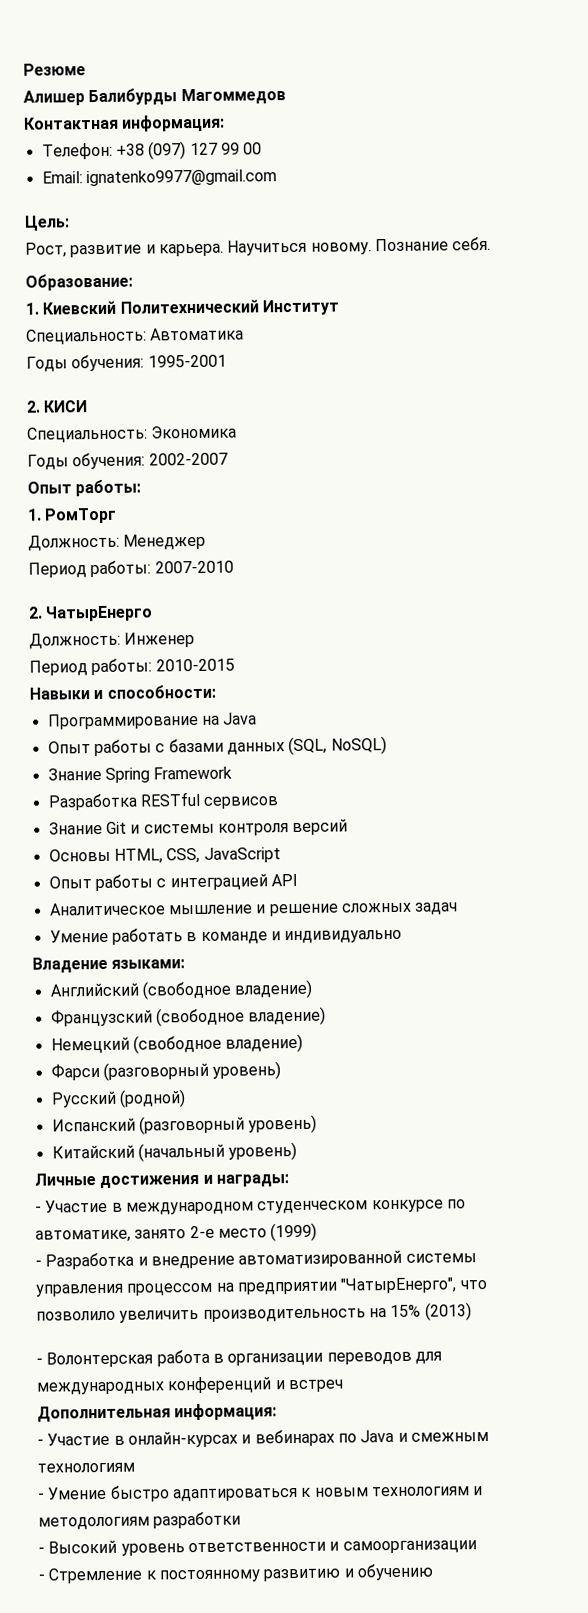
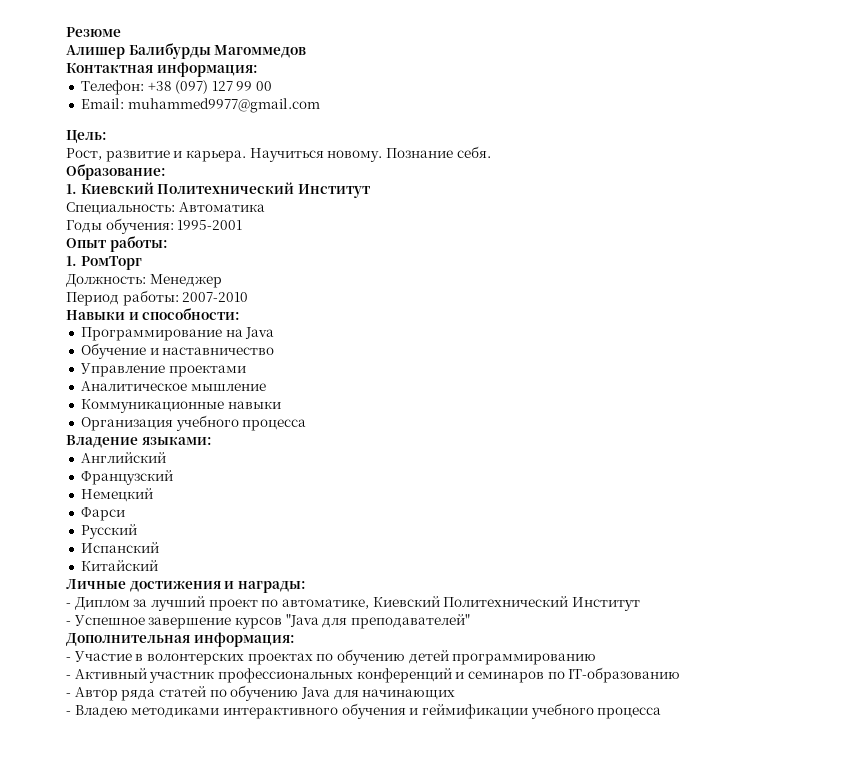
[85,169,277,187] ignatenko9977@gmail.com -> [127,98,320,113] muhammed9977@gmail.com
[26,400,88,413] [27,425,238,443] [27,452,228,470] // 2. КИСИ // Специальность: Экономика // Годы обучения: 2002-2007 -> (243, 225) none
[28,605,154,622] [29,632,196,649] [29,658,235,676] // 2. ЧатырЕнерго // Должность: Инженер // Период работы: 2010-2015 -> (249, 297) none
[47,736,387,757] [47,766,233,783] [47,791,280,811] [48,818,349,836] [48,847,281,864] [48,873,298,892] [48,902,459,917] [49,928,403,945] Опыт работы с базами данных (SQL, NoSQL) // Знание Spring Framework // Разработка RESTful сервисов // Знание Git и системы контроля версий // Основы HTML, CSS, JavaScript // Опыт работы с интеграцией API // Аналитическое мышление и решение сложных задач // Умение работать в команде и индивидуально -> [80,343,275,359] [79,363,246,377] [80,381,266,391] [80,399,281,413] [80,415,307,431] Обучение и наставничество // Управление проектами // Аналитическое мышление // Коммуникационные навыки // Организация учебного процесса
[141,979,313,1000] (свободное владение) -> (166, 457) none
[155,1006,327,1027] (свободное владение) -> (173, 477) none
[132,1033,304,1054] (свободное владение) -> (153, 495) none
[102,1061,282,1081] (разговорный уровень) -> (125, 514) none
[118,1089,186,1108] (родной) -> (137, 531) none
[138,1114,318,1135] (разговорный уровень) -> (159, 547) none
[137,1141,298,1162] (начальный уровень) -> (158, 565) none
[45,1199,466,1215] [35,1222,318,1243] [35,1249,477,1270] [35,1277,487,1297] [36,1302,472,1323] [36,1349,442,1368] [36,1376,344,1395] Участие в международном студенческом конкурсе по автоматике, занято 2-е место (1999) // - Разработка и внедрение автоматизированной системы управления процессом на предприятии "ЧатырЕнерго", что позволило увеличить производительность на 15% (2013) // - Волонтерская работа в организации переводов для международных конференций и встреч -> [74,596,640,611] [66,614,470,629] Диплом за лучший проект по автоматике, Киевский Политехнический Институт // - Успешное завершение курсов "Java для преподавателей"
[127,1429,489,1448] [37,1462,135,1473] [38,1485,484,1502] [38,1511,242,1530] [38,1539,477,1556] [38,1563,433,1584] онлайн-курсах и вебинарах по Java и смежным технологиям // - Умение быстро адаптироваться к новым технологиям и методологиям разработки // - Высокий уровень ответственности и самоорганизации // - Стремление к постоянному развитию и обучению -> [146,649,597,665] [66,667,681,683] [66,685,456,701] [66,703,662,719] волонтерских проектах по обучению детей программированию // - Активный участник профессиональных конференций и семинаров по IT-образованию // - Автор ряда статей по обучению Java для начинающих // - Владею методиками интерактивного обучения и геймификации учебного процесса

